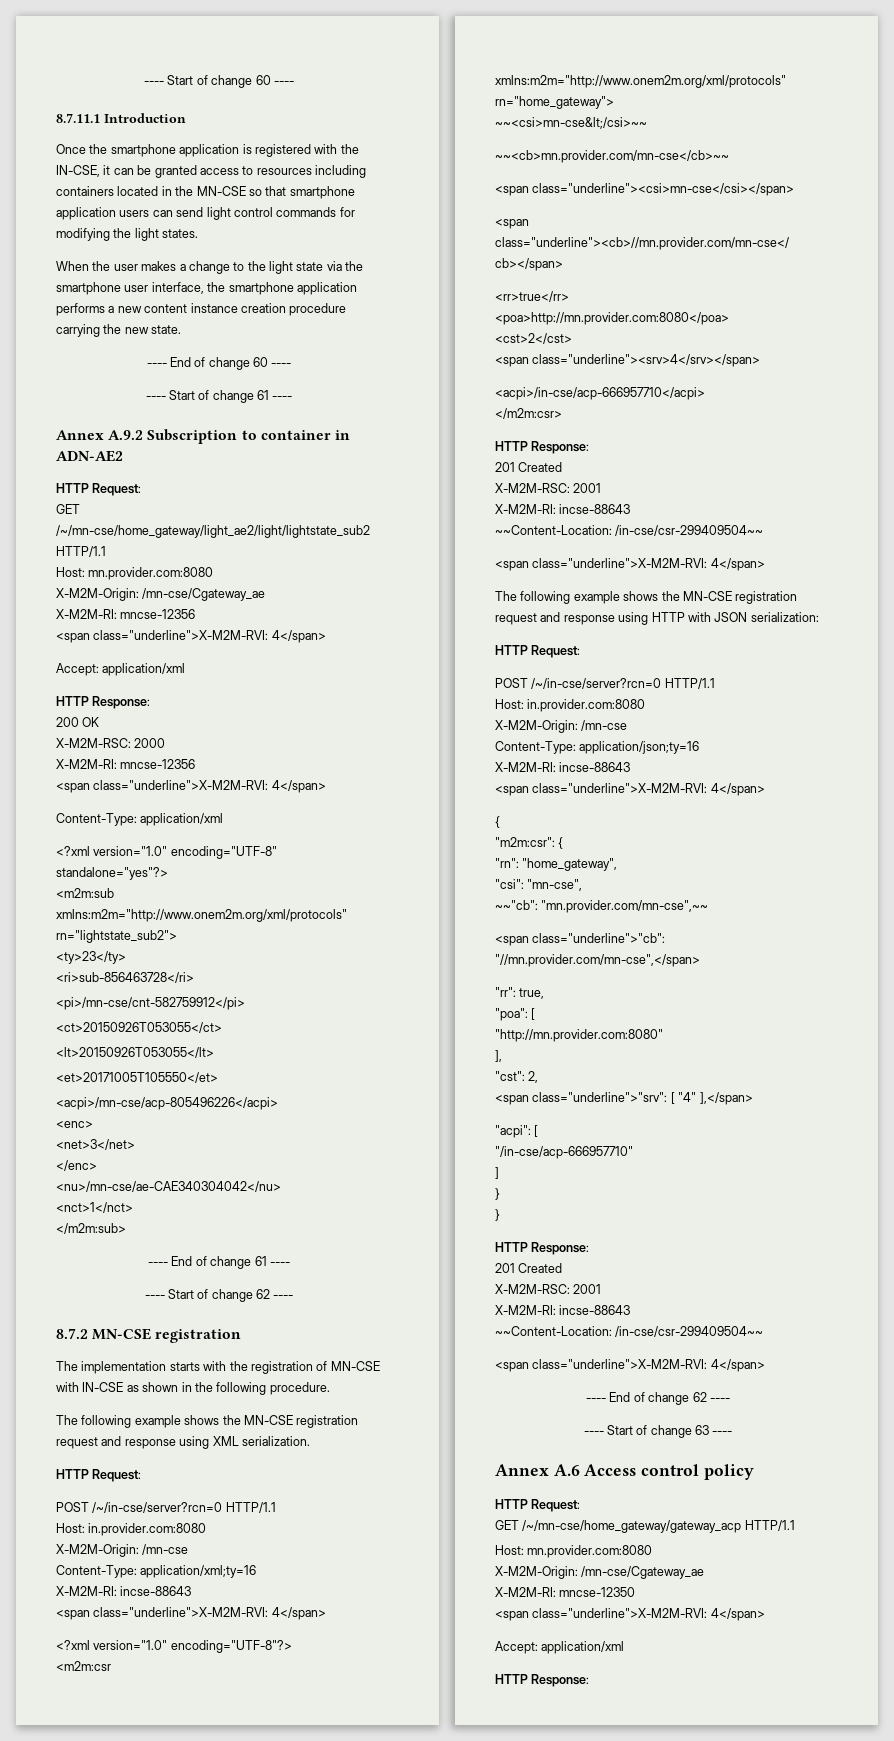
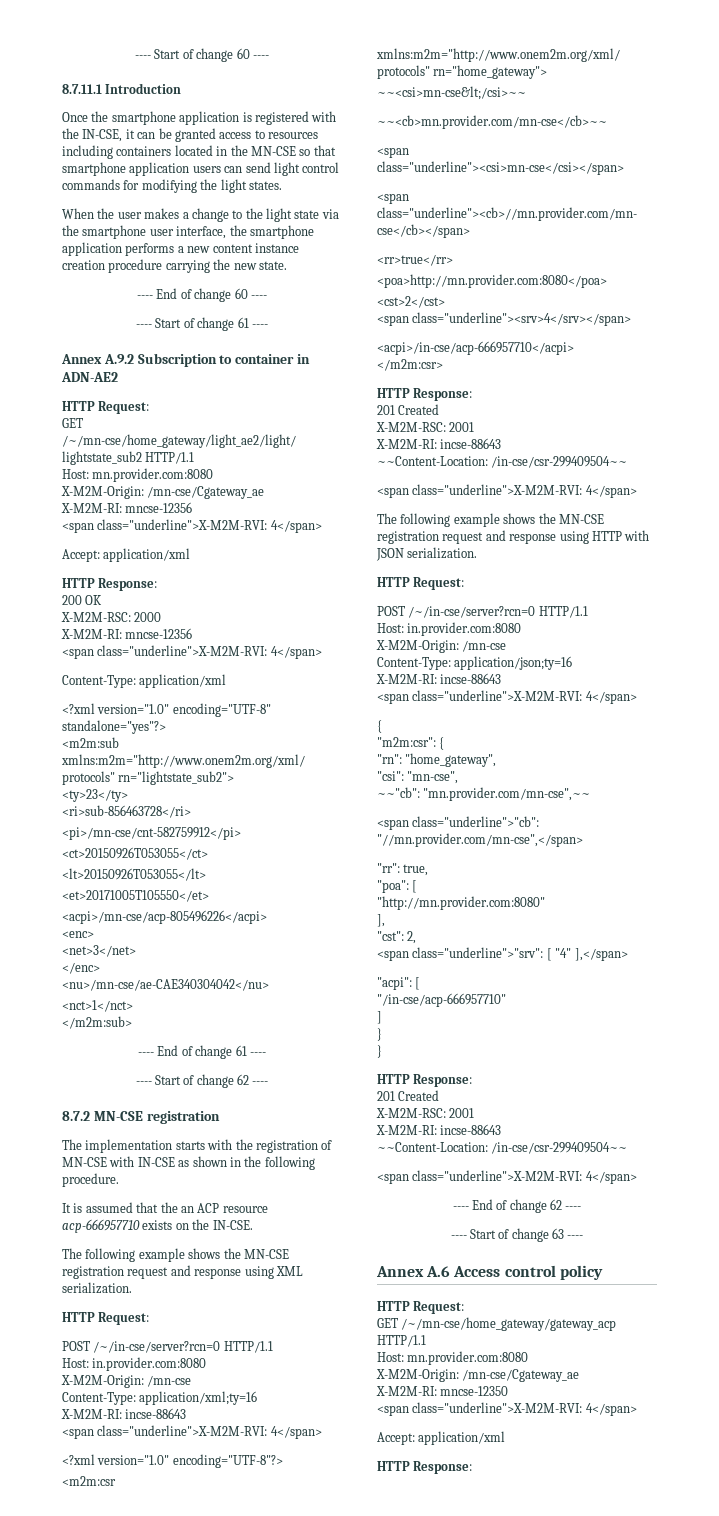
(330, 1388) none -> [62,1202,268,1213] [62,1219,253,1233] // It is assumed that the an ACP resource acp-666957710 exists on the IN-CSE.
[750,612,819,622] serialization: -> [407,547,478,559] serialization.

